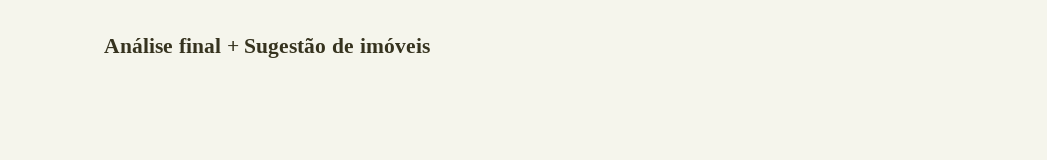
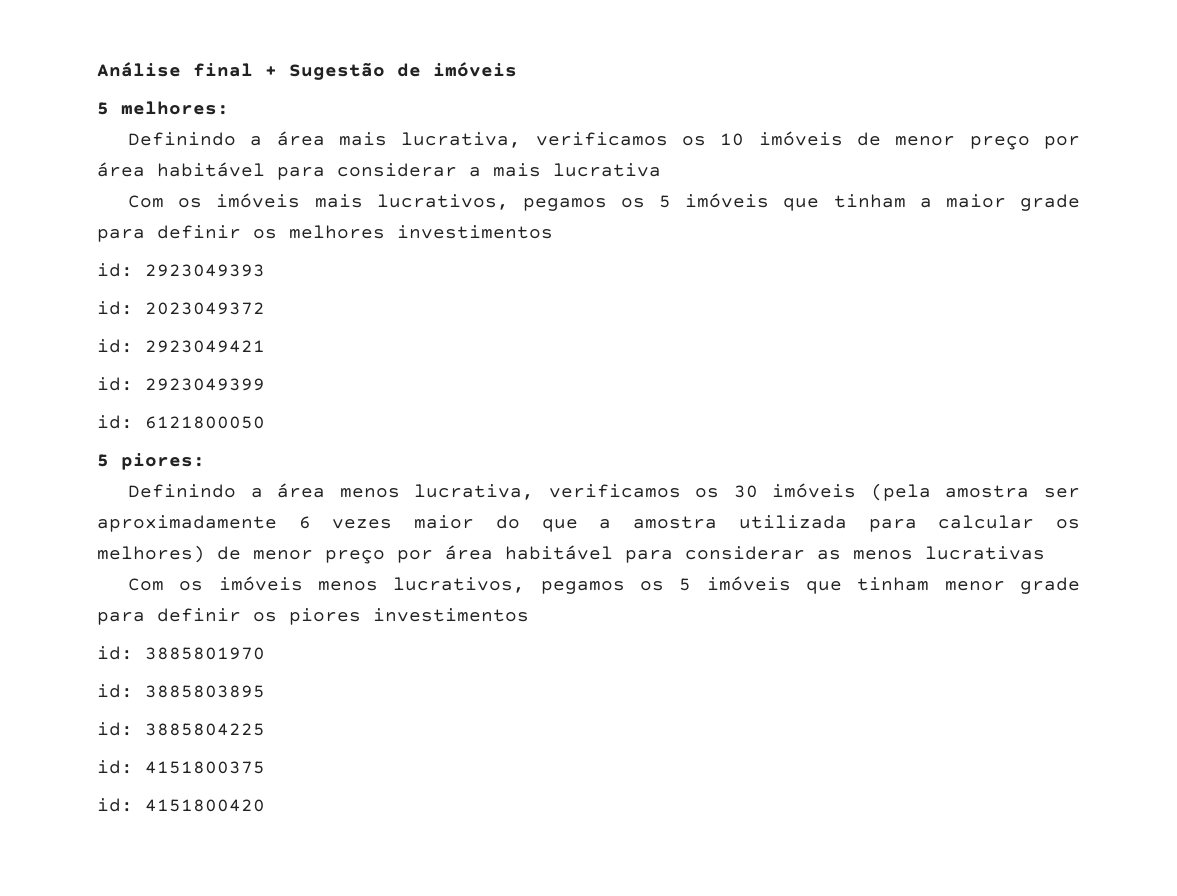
(431, 45) none -> [97,101,229,115] [128,131,1081,150] [97,162,661,180] [128,193,1080,211] [97,225,553,242] [97,263,265,277] [97,301,265,315] [97,339,265,353] [97,377,265,391] [97,415,265,429] [97,453,205,470] [128,483,1080,501] [97,515,1081,532] [97,545,1045,564] [128,576,1081,594] [97,608,529,625] [97,646,265,660] [97,684,265,698] [97,722,265,736] [97,760,265,774] [97,798,265,812] // 5 melhores: // Definindo a área mais lucrativa, verificamos os 10 imóveis de menor preço por área habitável para considerar a mais lucrativa // Com os imóveis mais lucrativos, pegamos os 5 imóveis que tinham a maior grade para definir os melhores investimentos // id: 2923049393 // id: 2023049372 // id: 2923049421 // id: 2923049399 // id: 6121800050 // 5 piores: // Definindo a área menos lucrativa, verificamos os 30 imóveis (pela amostra ser aproximadamente 6 vezes maior do que a amostra utilizada para calcular os melhores) de menor preço por área habitável para considerar as menos lucrativas // Com os imóveis menos lucrativos, pegamos os 5 imóveis que tinham menor grade para definir os piores investimentos // id: 3885801970 // id: 3885803895 // id: 3885804225 // id: 4151800375 // id: 4151800420

